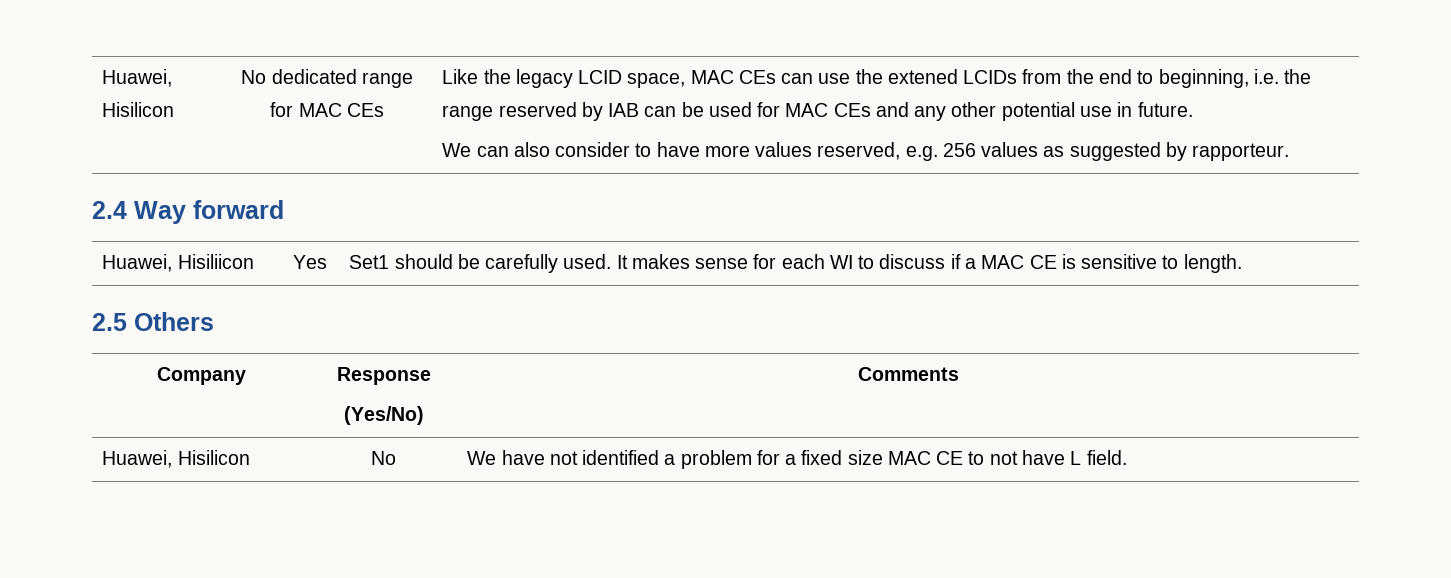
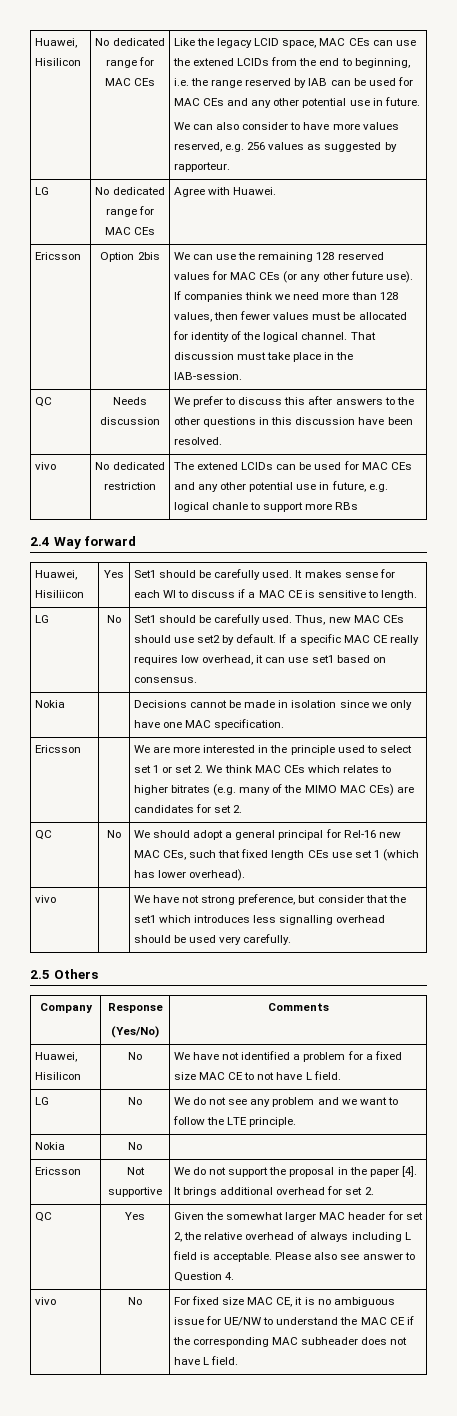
(1290, 152) none -> [34,187,49,195] [95,187,165,195] [105,206,155,217] [104,227,156,235] [173,187,277,197] [34,252,81,260] [100,252,160,262] [173,252,384,262] [173,271,413,283] [173,291,398,302] [173,311,407,322] [172,331,376,342] [173,352,354,362] [173,372,242,380] [34,397,52,407] [113,397,147,405] [100,417,160,425] [173,396,414,407] [173,417,413,427] [173,437,222,445] [34,462,56,470] [95,462,165,470] [104,482,156,490] [173,461,412,470] [173,481,388,492] [173,502,359,512] // LG | No dedicated range for MAC CEs | Agree with Huawei. // Ericsson | Option 2bis | We can use the remaining 128 reserved values for MAC CEs (or any other future use). If companies think we need more than 128 values, then fewer values must be allocated for identity of the logical channel. That discussion must take place in the IAB-session. // QC | Needs discussion | We prefer to discuss this after answers to the other questions in this discussion have been resolved. // vivo | No dedicated restriction | The extened LCIDs can be used for MAC CEs and any other potential use in future, e.g. logical chanle to support more RBs
(1242, 263) none -> [34,615,49,623] [107,615,121,623] [133,614,404,625] [133,634,419,645] [133,655,386,665] [133,677,197,683] [34,700,65,708] [133,700,412,710] [133,719,285,730] [34,745,81,753] [133,745,412,755] [133,765,392,773] [133,784,414,796] [133,804,243,813] [34,830,52,840] [107,830,121,838] [133,829,401,840] [133,849,419,861] [133,869,246,881] [34,895,56,903] [133,894,406,905] [133,915,386,925] [133,934,292,945] // LG | No | Set1 should be carefully used. Thus, new MAC CEs should use set2 by default. If a specific MAC CE really requires low overhead, it can use set1 based on consensus. // Nokia | | Decisions cannot be made in isolation since we only have one MAC specification. // Ericsson | | We are more interested in the principle used to select set 1 or set 2. We think MAC CEs which relates to higher bitrates (e.g. many of the MIMO MAC CEs) are candidates for set 2. // QC | No | We should adopt a general principal for Rel-16 new MAC CEs, such that fixed length CEs use set 1 (which has lower overhead). // vivo | | We have not strong preference, but consider that the set1 which introduces less signalling overhead should be used very carefully.
(1127, 457) none -> [34,1097,49,1105] [128,1097,142,1105] [173,1097,398,1107] [172,1116,297,1127] [34,1142,65,1150] [128,1142,142,1150] [34,1167,81,1175] [126,1167,145,1175] [108,1187,162,1197] [173,1166,417,1177] [173,1186,374,1197] [34,1212,52,1222] [125,1212,145,1220] [173,1211,423,1222] [173,1231,411,1242] [172,1251,415,1262] [173,1272,235,1282] [34,1297,56,1305] [128,1297,142,1305] [173,1296,395,1307] [173,1316,414,1326] [172,1337,408,1347] [173,1356,239,1365] // LG | No | We do not see any problem and we want to follow the LTE principle. // Nokia | No | // Ericsson | Not supportive | We do not support the proposal in the paper [4]. It brings additional overhead for set 2. // QC | Yes | Given the somewhat larger MAC header for set 2, the relative overhead of always including L field is acceptable. Please also see answer to Question 4. // vivo | No | For fixed size MAC CE, it is no ambiguous issue for UE/NW to understand the MAC CE if the corresponding MAC subheader does not have L field.

